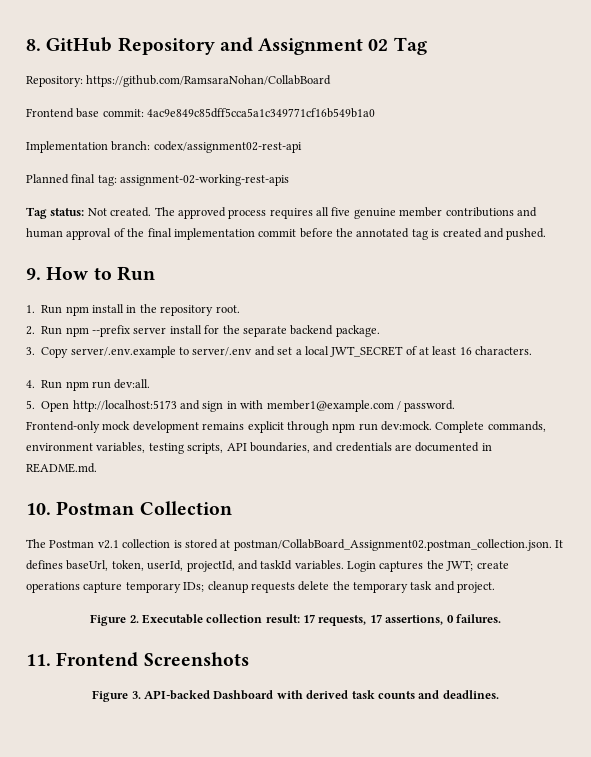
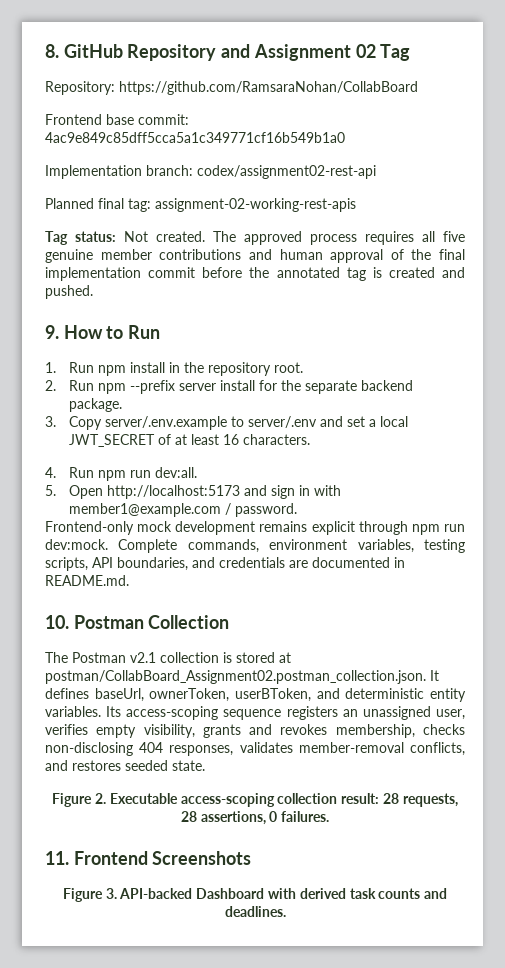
[111,560,509,572] [26,581,496,593] token, userId, projectId, and taskId variables. Login captures the JWT; create operations capture temporary IDs; cleanup requests delete the temporary task and project. -> [149,688,467,702] [45,706,466,720] [45,724,465,738] [45,742,465,756] [45,760,205,771] ownerToken, userBToken, and deterministic entity variables. Its access-scoping sequence registers an unassigned user, verifies empty visibility, grants and revokes membership, checks non-disclosing 404 responses, validates member-removal conflicts, and restores seeded state.
(203, 619) none -> [180,793,275,807] access-scoping
[303,614,382,626] 17 requests, 17 -> [382,793,458,807] [180,811,197,822] 28 requests, 28

